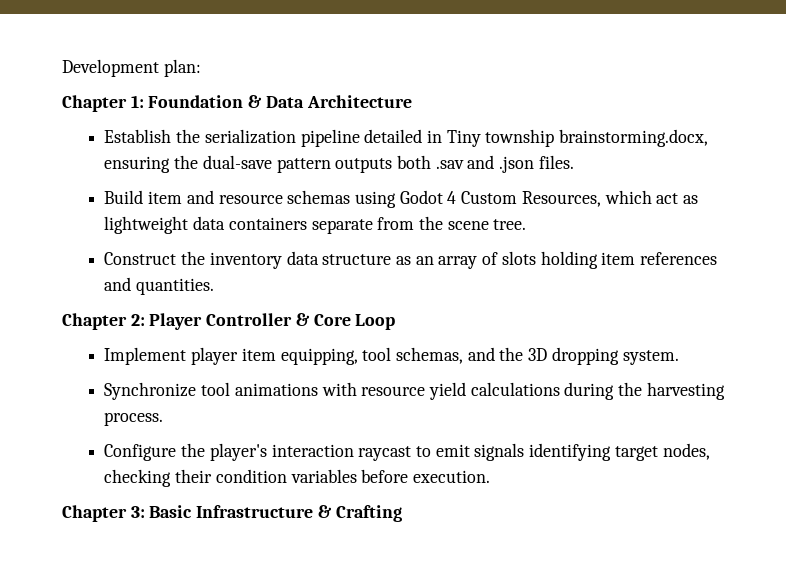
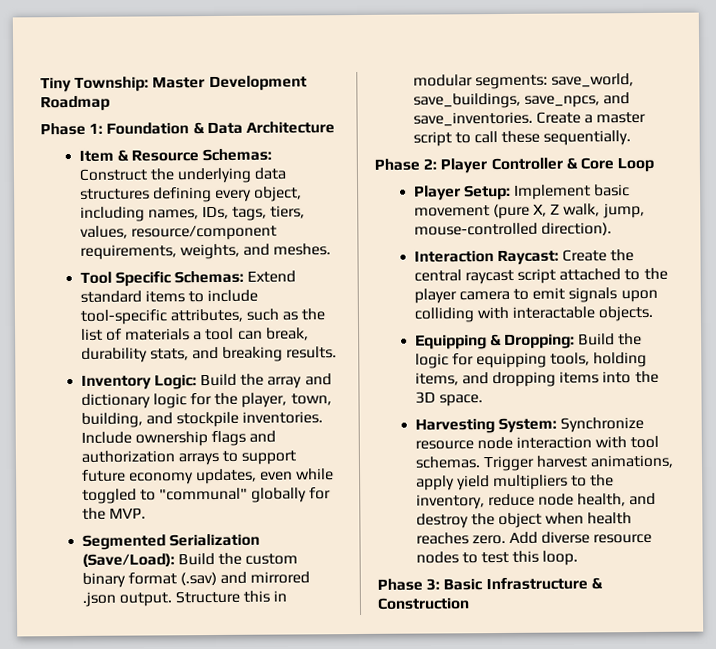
[62,59,201,77] [62,95,127,112] Development plan: // Chapter -> [40,75,307,93] [40,95,110,112] [40,122,86,136] Tiny Township: Master Development Roadmap // Phase
[104,129,709,147] [104,155,574,173] [104,190,699,208] [104,216,527,234] [104,251,718,269] [104,277,215,295] [62,313,127,330] Establish the serialization pipeline detailed in Tiny township brainstorming.docx, ensuring the dual-save pattern outputs both .sav and .json files. // Build item and resource schemas using Godot 4 Custom Resources, which act as lightweight data containers separate from the scene tree. // Construct the inventory data structure as an array of slots holding item references and quantities. // Chapter -> [78,148,273,162] [78,167,287,184] [79,186,303,203] [79,205,306,222] [79,224,277,241] [79,243,332,260] [79,270,297,287] [79,289,259,303] [79,308,326,325] [80,327,309,341] [80,346,338,363] [80,373,332,390] [80,392,332,409] [80,411,324,428] [80,430,277,447] [80,450,297,466] [81,468,335,485] [81,487,332,504] [81,507,146,520] [81,533,260,550] [81,552,299,567] [81,571,311,588] [81,590,288,607] [412,73,634,90] [412,92,630,109] [412,111,647,127] [412,130,632,147] [374,158,420,171] Item & Resource Schemas: Construct the underlying data structures defining every object, including names, IDs, tags, tiers, values, resource/component requirements, weights, and meshes. // Tool Specific Schemas: Extend standard items to include tool-specific attributes, such as the list of materials a tool can break, durability stats, and breaking results. // Inventory Logic: Build the array and dictionary logic for the player, town, building, and stockpile inventories. Include ownership flags and authorization arrays to support future economy updates, even while toggled to "communal" globally for the MVP. // Segmented Serialization (Save/Load): Build the custom binary format (.sav) and mirrored .json output. Structure this in modular segments: save_world, save_buildings, save_npcs, and save_inventories. Create a master script to call these sequentially. // Phase
[104,347,679,365] [104,382,725,400] [104,412,164,426] [104,443,710,461] [104,469,490,487] [62,505,127,522] Implement player item equipping, tool schemas, and the 3D dropping system. // Synchronize tool animations with resource yield calculations during the harvesting process. // Configure the player's interaction raycast to emit signals identifying target nodes, checking their condition variables before execution. // Chapter -> [413,184,631,201] [413,202,645,220] [413,222,612,236] [413,249,635,266] [413,267,668,285] [413,287,658,304] [413,305,654,323] [414,333,643,350] [414,351,648,369] [414,370,659,388] [414,391,483,407] [414,417,644,434] [414,435,660,450] [414,454,675,472] [415,474,615,491] [415,492,657,510] [415,512,633,529] [415,531,653,545] [415,550,579,566] [377,578,423,591] Player Setup: Implement basic movement (pure X, Z walk, jump, mouse-controlled direction). // Interaction Raycast: Create the central raycast script attached to the player camera to emit signals upon colliding with interactable objects. // Equipping & Dropping: Build the logic for equipping tools, holding items, and dropping items into the 3D space. // Harvesting System: Synchronize resource node interaction with tool schemas. Trigger harvest animations, apply yield multipliers to the inventory, reduce node health, and destroy the object when health reaches zero. Add diverse resource nodes to test this loop. // Phase
[335,505,402,522] Crafting -> [377,597,469,610] Construction

